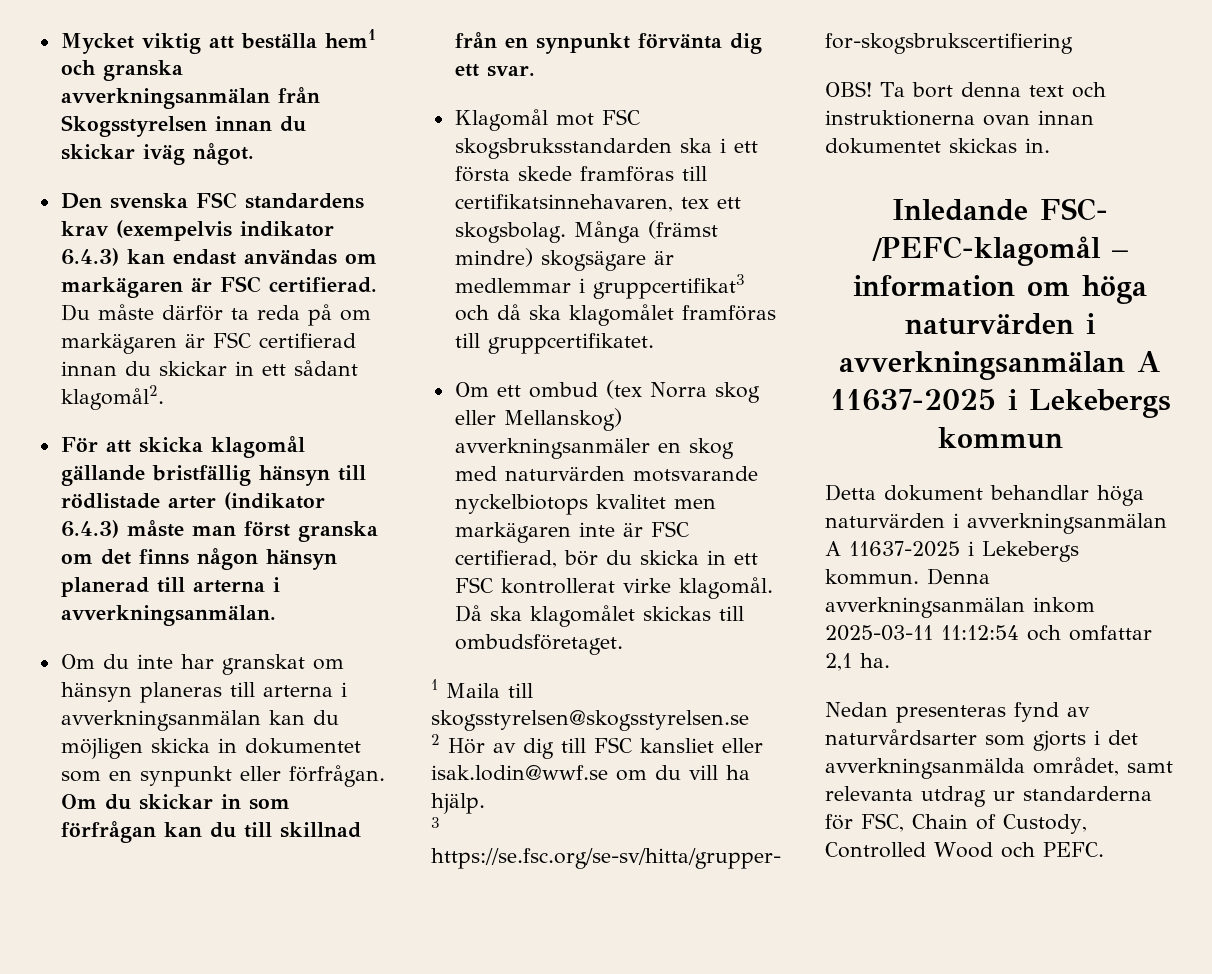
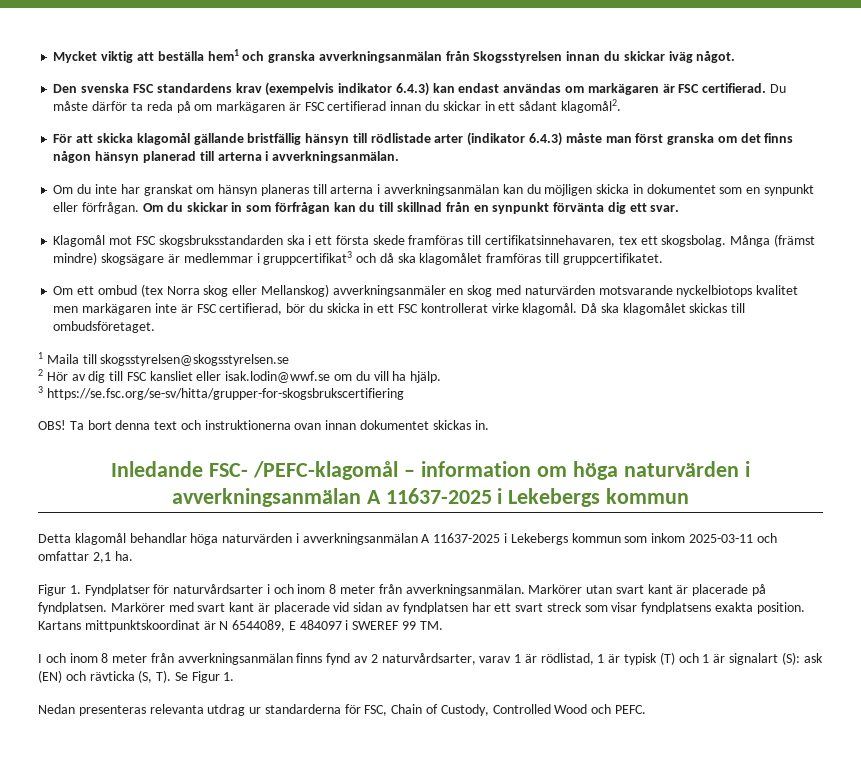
[884,485,983,501] dokument -> [74,533,126,545] klagomål
[825,568,990,585] [825,597,1025,618] kommun. Denna avverkningsanmälan -> [571,533,648,543] kommun som
[941,625,1019,640] 11:12:54 -> (753, 538) none
[825,702,1090,723] [825,729,1138,751] [825,757,1173,779] Nedan presenteras fynd av naturvårdsarter som gjorts i det avverkningsanmälda området, samt -> [38,584,767,596] [38,602,805,614] [38,620,443,632] [38,652,823,665] [38,670,235,683] [38,704,146,716] Figur 1. Fyndplatser för naturvårdsarter i och inom 8 meter från avverkningsanmälan. Markörer utan svart kant är placerade på fyndplatsen. Markörer med svart kant är placerade vid sidan av fyndplatsen har ett svart streck som visar fyndplatsens exakta position. Kartans mittpunktskoordinat är N 6544089, E 484097 i SWEREF 99 TM. // I och inom 8 meter från avverkningsanmälan finns fynd av 2 naturvårdsarter, varav 1 är rödlistad, 1 är typisk (T) och 1 är signalart (S): ask (EN) och rävticka (S, T). Se Figur 1. // Nedan presenteras

